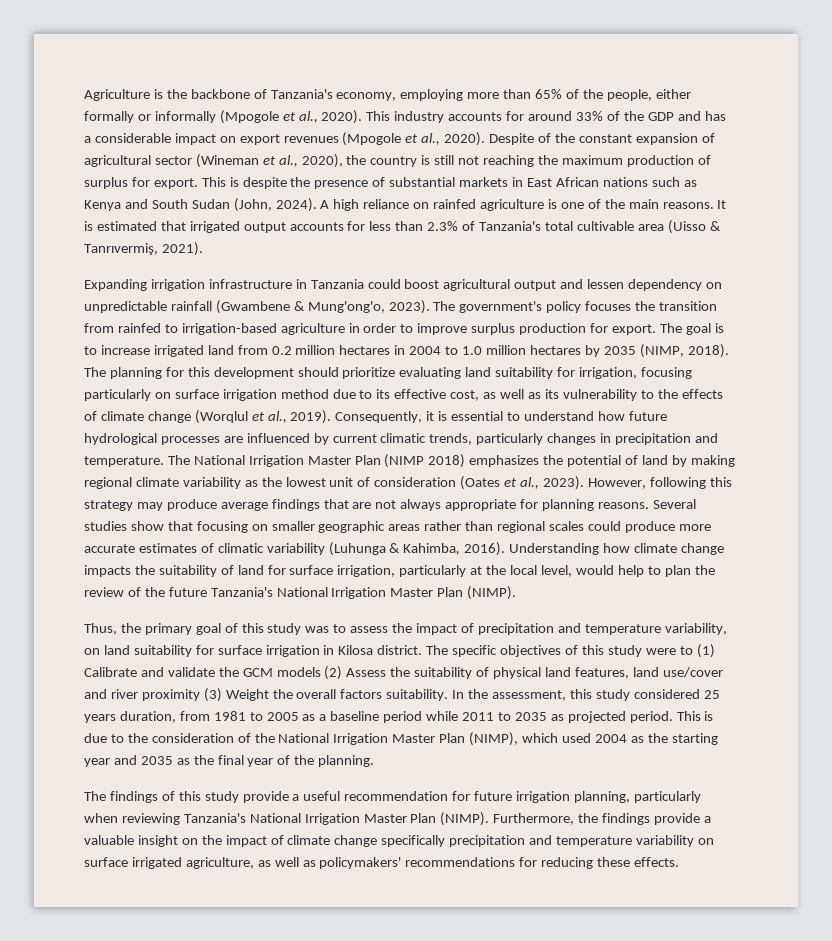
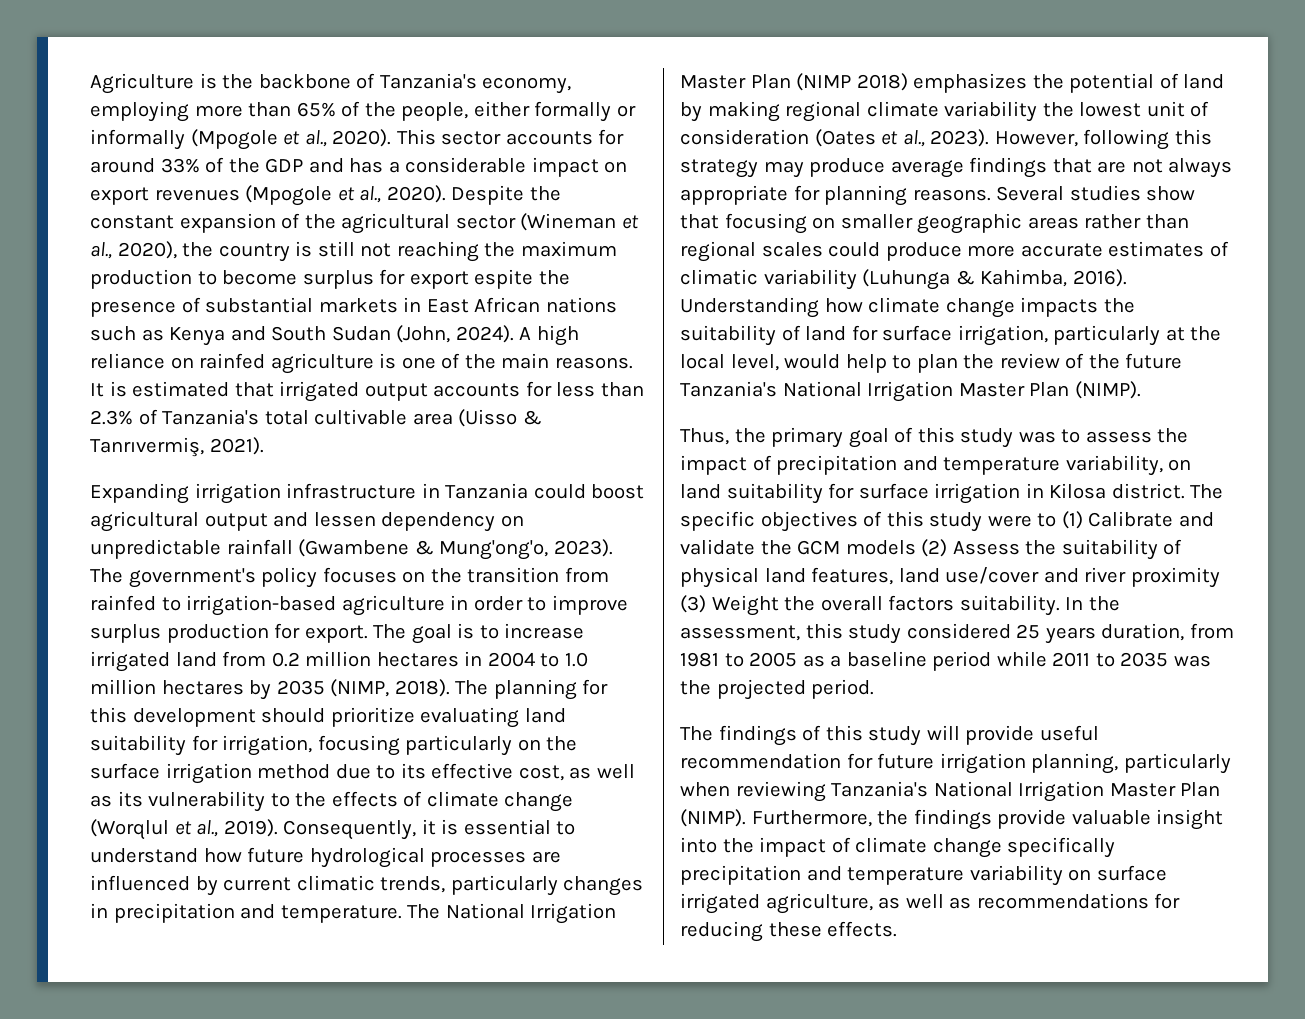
[394,111,445,123] industry -> [441,131,502,145] sector
[538,133,552,143] of -> (525, 195) none
(715, 138) none -> [304,214,336,229] the
[697,155,711,165] [84,177,287,189] of surplus for export. This is despite -> [197,269,534,289] to become surplus for export espite
(632, 306) none -> [402,571,426,583] on
(171, 395) none -> [546,736,578,751] the
[244,480,258,487] as -> (1038, 111) none
[550,714,564,721] as -> [1173,655,1211,667] [680,680,711,695] was the
[676,711,714,721] [84,732,718,746] [84,755,375,767] This is due to the consideration of the National Irrigation Master Plan (NIMP), which used 2004 as the starting year and 2035 as the final year of the planning. -> (875, 689) none
[242,791,300,803] provide a -> [926,725,1035,745] will provide
[703,816,711,823] a -> (1067, 819) none
[181,838,198,845] on -> [680,837,717,853] into
[319,857,402,869] policymakers' -> (972, 903) none

